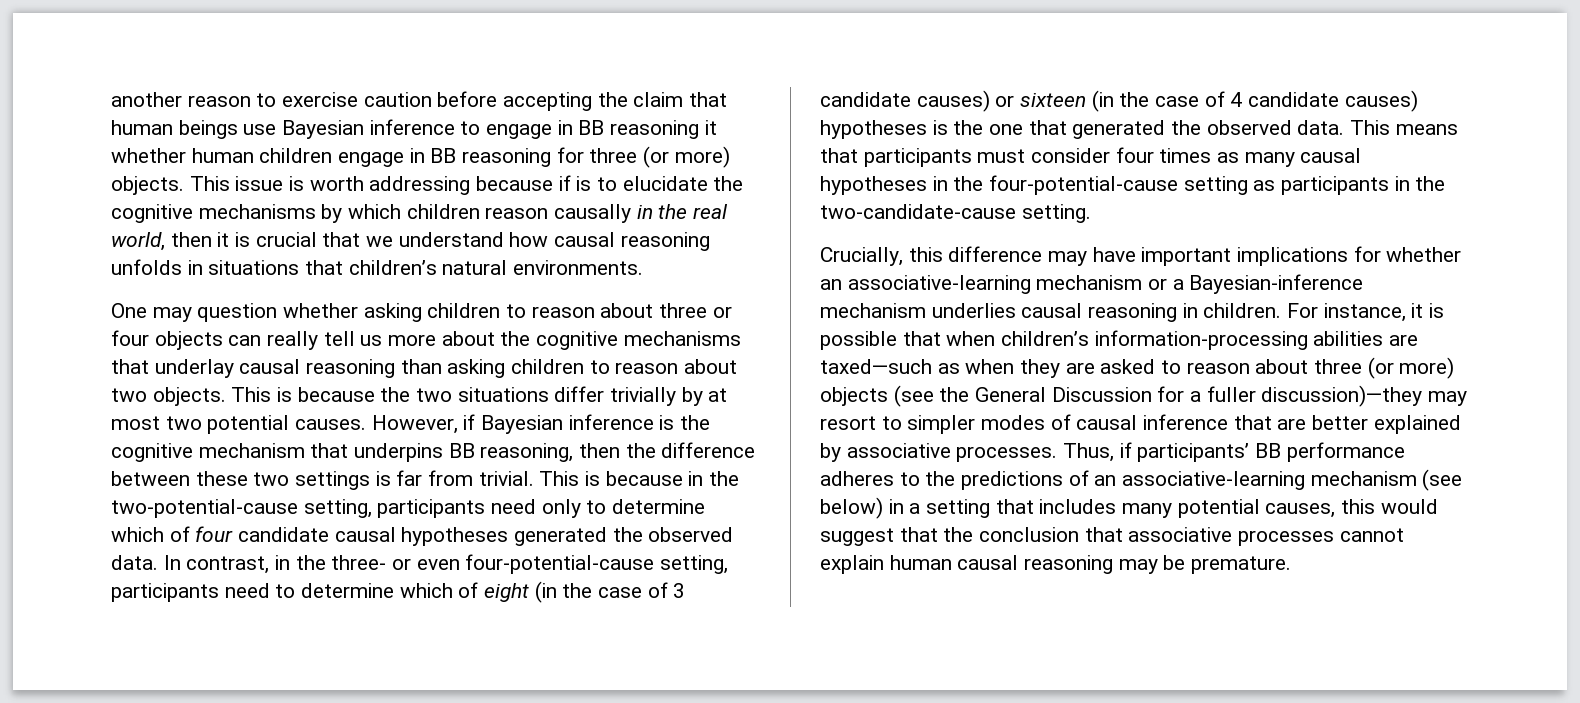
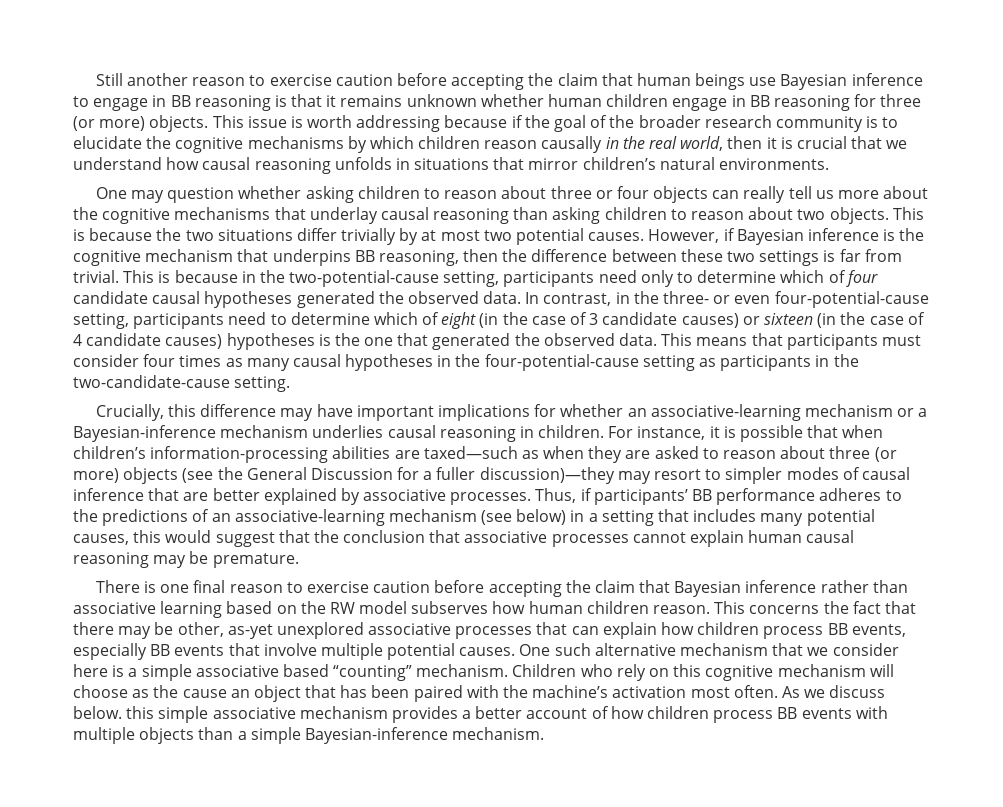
(111, 99) none -> [95,73,123,86] Still
[704,120,717,135] it -> [274,94,477,107] is that it remains unknown
(571, 183) none -> [524,115,863,132] the goal of the broader research community
(344, 267) none -> [528,158,579,170] mirror
(1292, 565) none -> [95,580,908,597] [73,601,916,618] [73,622,906,639] [73,643,899,660] [73,664,894,681] [73,685,886,702] [73,706,888,723] [73,727,545,744] // There is one final reason to exercise caution before accepting the claim that Bayesian inference rather than associative learning based on the RW model subserves how human children reason. This concerns the fact that there may be other, as-yet unexplored associative processes that can explain how children process BB events, especially BB events that involve multiple potential causes. One such alternative mechanism that we consider here is a simple associative based “counting” mechanism. Children who rely on this cognitive mechanism will choose as the cause an object that has been paired with the machine’s activation most often. As we discuss below. this simple associative mechanism provides a better account of how children process BB events with multiple objects than a simple Bayesian-inference mechanism.

